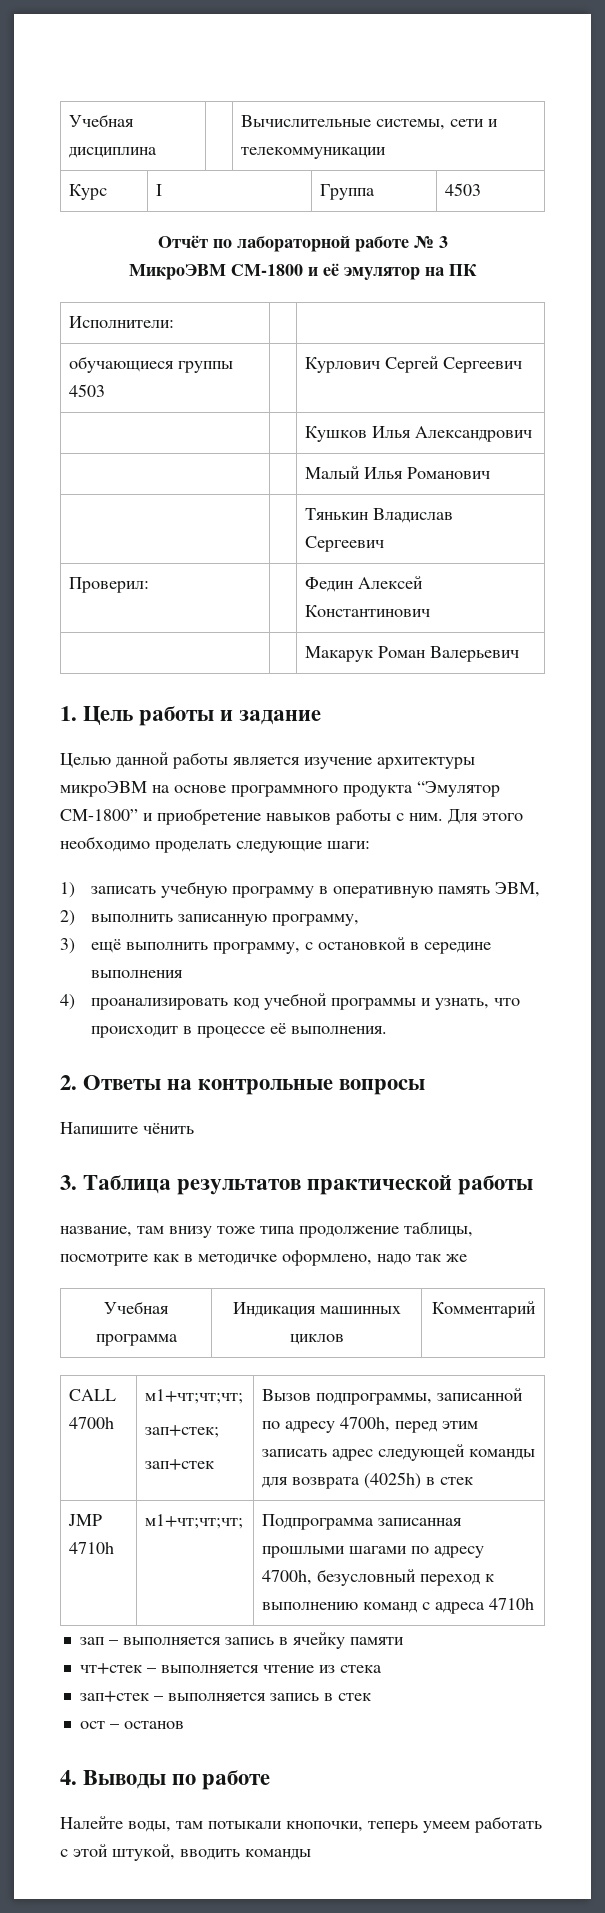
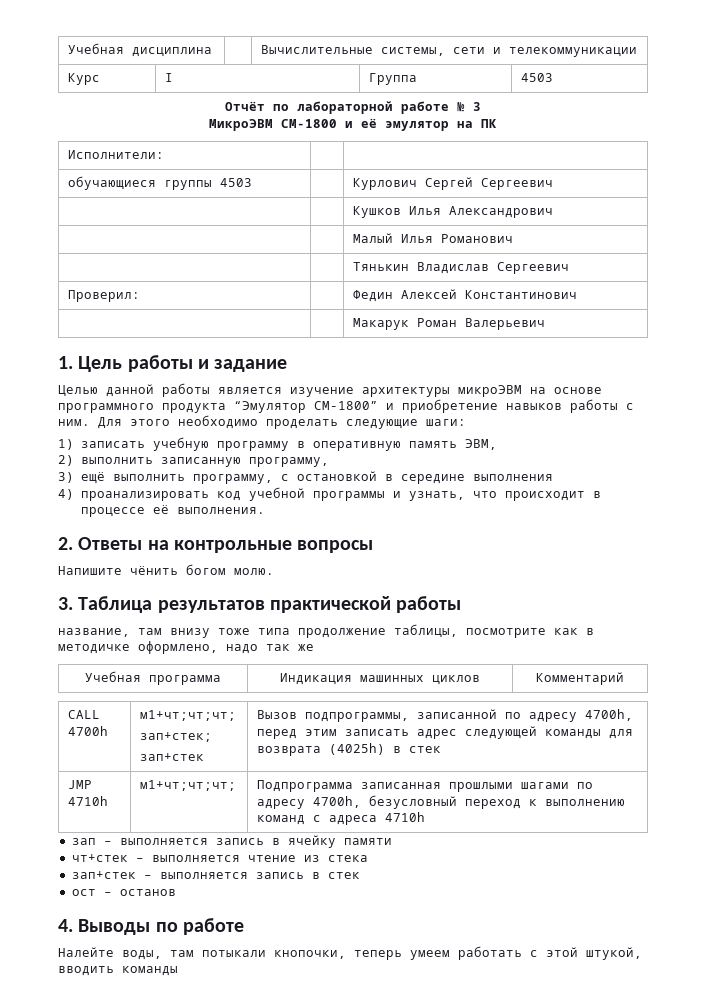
(194, 1128) none -> [186,564,274,575] богом молю.

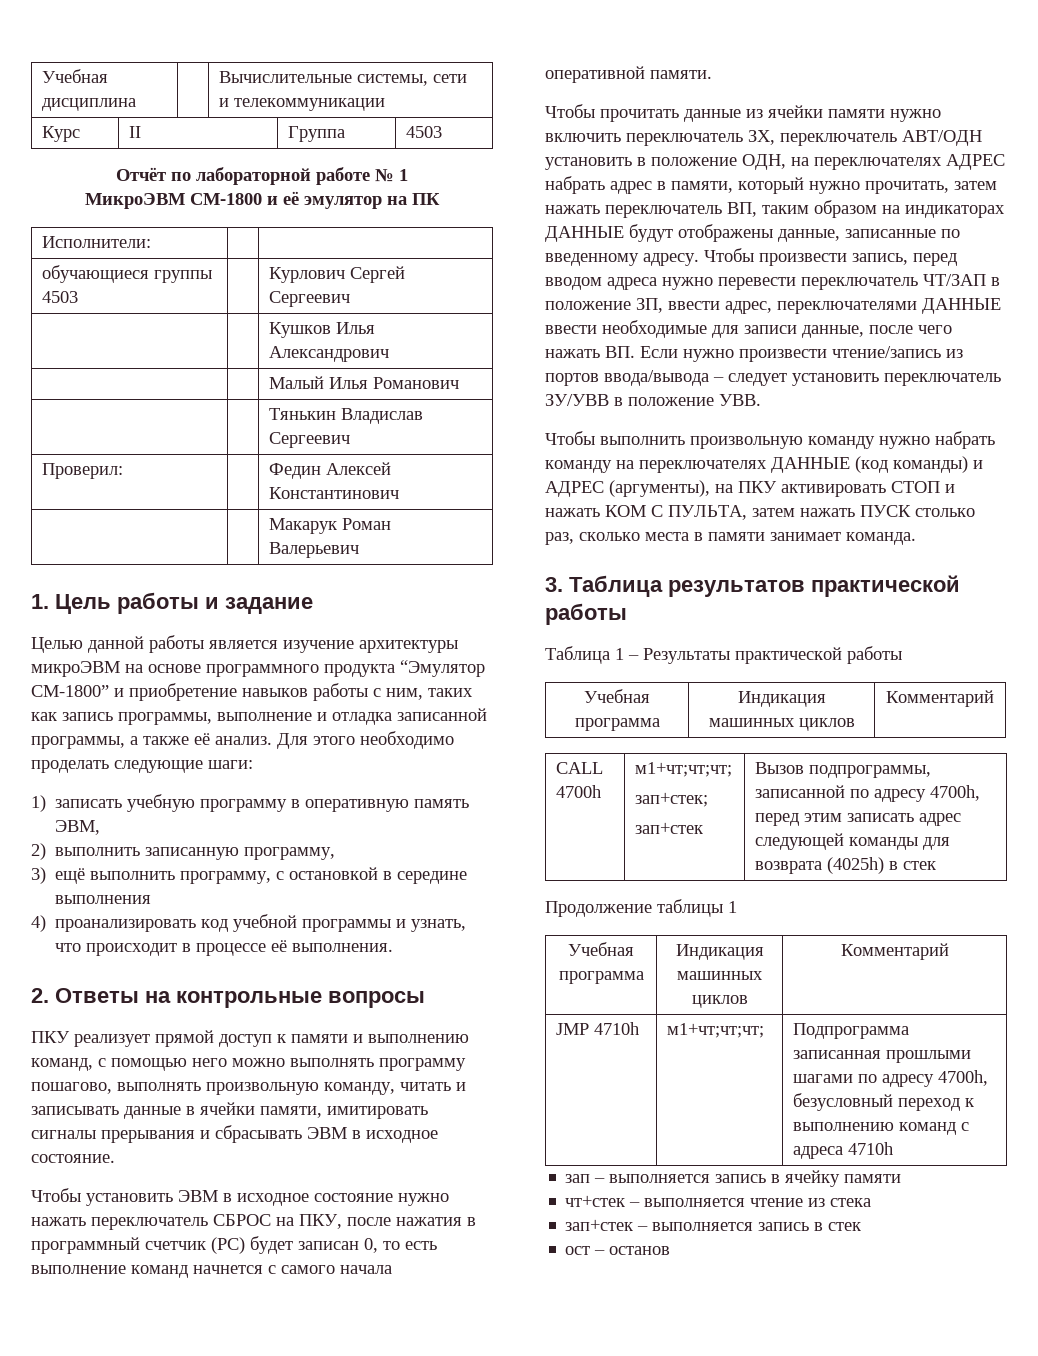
[164,73,173,82] I -> [129,126,142,138] II
[473,102,481,111] 3 -> [399,169,408,181] 1
[58,419,90,426] ним. -> [386,688,473,700] [31,708,487,725] [31,733,272,749] ним, таких как запись программы, выполнение и отладка записанной программы, а также её анализ.
[58,564,274,575] Напишите чёнить богом молю. -> [31,1030,469,1047] [31,1058,466,1071] [31,1082,466,1095] [31,1102,428,1119] [31,1125,438,1143] [31,1154,115,1163] [31,1188,449,1206] [31,1214,476,1230] [31,1236,437,1254] [31,1265,392,1278] [545,66,712,83] [545,104,941,122] [545,130,982,146] [545,154,1005,170] [545,176,997,194] [545,200,1005,218] [545,224,960,242] [545,248,957,266] [545,274,1000,290] [545,298,1001,314] [545,320,952,338] [545,346,963,362] [545,370,1001,386] [545,394,761,406] [545,431,995,449] [545,456,983,473] [545,480,955,497] [545,505,975,520] [545,532,916,545] ПКУ реализует прямой доступ к памяти и выполнению команд, с помощью него можно выполнять программу пошагово, выполнять произвольную команду, читать и записывать данные в ячейки памяти, имитировать сигналы прерывания и сбрасывать ЭВМ в исходное состояние. // Чтобы установить ЭВМ в исходное состояние нужно нажать переключатель СБРОС на ПКУ, после нажатия в программный счетчик (PC) будет записан 0, то есть выполнение команд начнется с самого начала оперативной памяти. // Чтобы прочитать данные из ячейки памяти нужно включить переключатель ЗХ, переключатель АВТ/ОДН установить в положение ОДН, на переключателях АДРЕС набрать адрес в памяти, который нужно прочитать, затем нажать переключатель ВП, таким образом на индикаторах ДАННЫЕ будут отображены данные, записанные по введенному адресу. Чтобы произвести запись, перед вводом адреса нужно перевести переключатель ЧТ/ЗАП в положение ЗП, ввести адрес, переключателями ДАННЫЕ ввести необходимые для записи данные, после чего нажать ВП. Если нужно произвести чтение/запись из портов ввода/вывода – следует установить переключатель ЗУ/УВВ в положение УВВ. // Чтобы выполнить произвольную команду нужно набрать команду на переключателях ДАННЫЕ (код команды) и АДРЕС (аргументы), на ПКУ активировать СТОП и нажать КОМ С ПУЛЬТА, затем нажать ПУСК столько раз, сколько места в памяти занимает команда.
[58,624,594,638] [58,641,314,654] название, там внизу тоже типа продолжение таблицы, посмотрите как в методичке оформлено, надо так же -> [545,646,902,664] Таблица 1 – Результаты практической работы
(441, 749) none -> [545,899,737,917] [568,942,634,956] [558,971,644,984] [675,944,764,960] [677,971,763,980] [691,995,748,1008] [840,943,949,960] // Продолжение таблицы 1 // Учебная программа | Индикация машинных циклов | Комментарий
[58,918,244,935] [58,946,642,960] [58,966,178,976] // 4. Выводы по работе // Налейте воды, там потыкали кнопочки, теперь умеем работать с этой штукой, вводить команды -> (671, 1250) none

